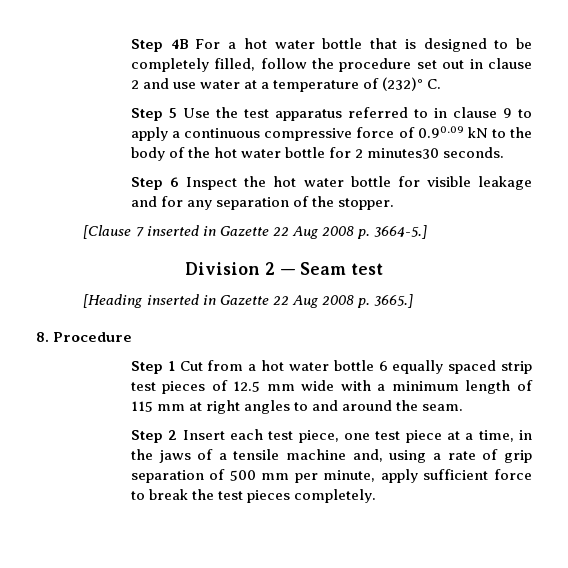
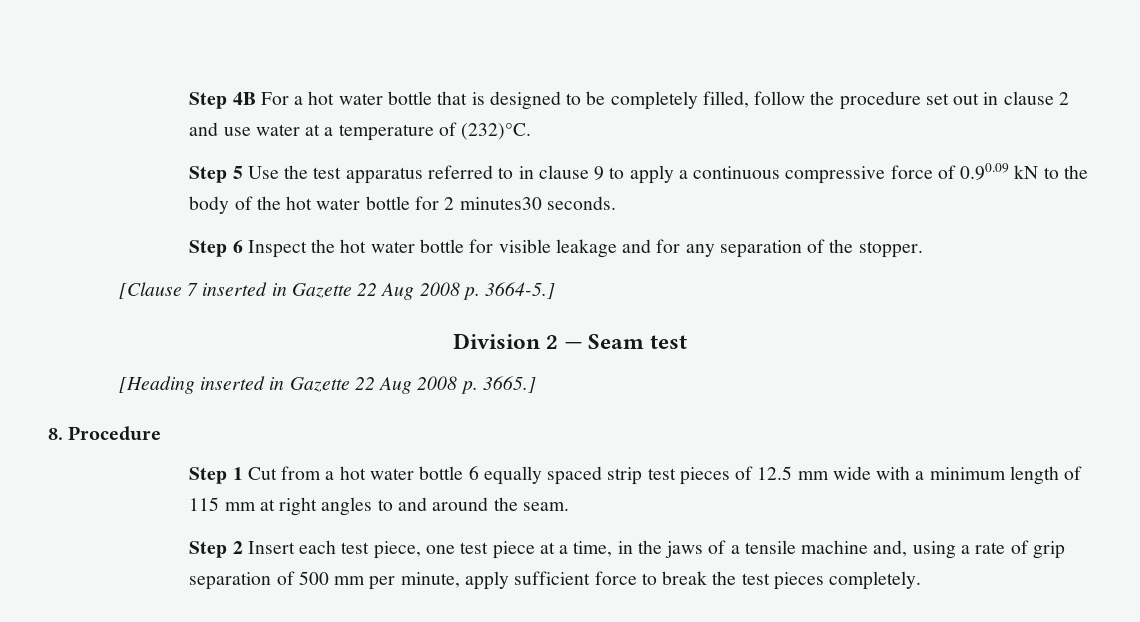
[382,77,442,91] (232)° C. -> [461,123,532,140] (232)°C.

